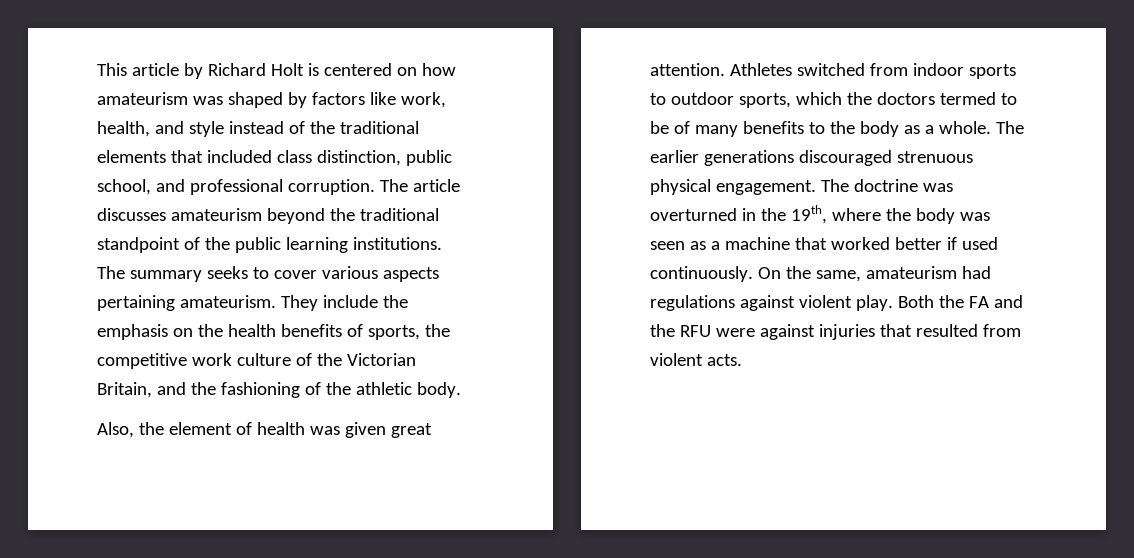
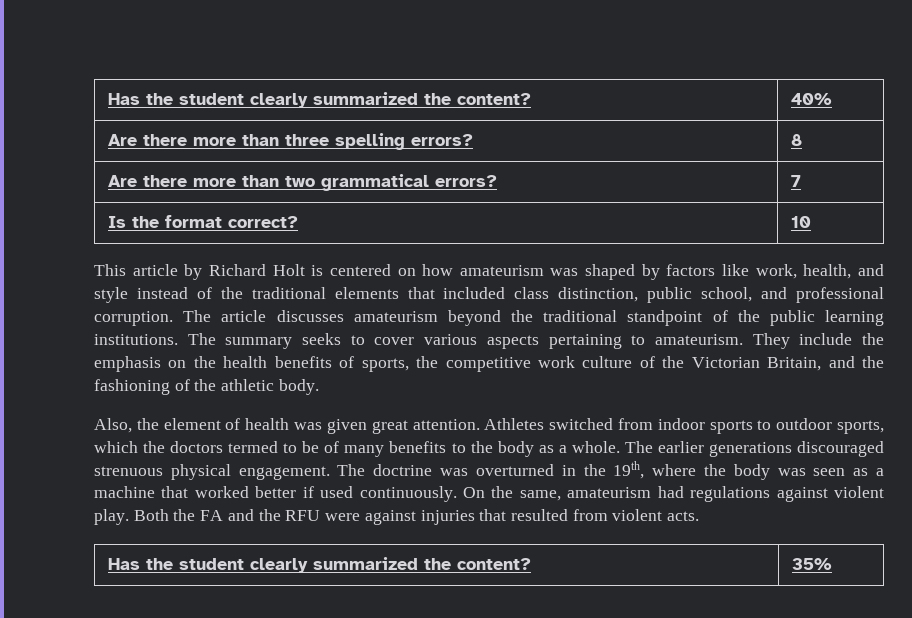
(97, 69) none -> [107,92,531,108] [790,93,832,105] [107,133,473,150] [790,134,802,146] [107,174,497,191] [790,175,801,187] [107,215,298,228] [790,216,811,228] Has the student clearly summarized the content? | 40% // Are there more than three spelling errors? | 8 // Are there more than two grammatical errors? | 7 // Is the format correct? | 10 //
(175, 303) none -> [631,335,646,345] to
(742, 360) none -> [107,557,531,573] [791,558,832,570] // Has the student clearly summarized the content? | 35%

